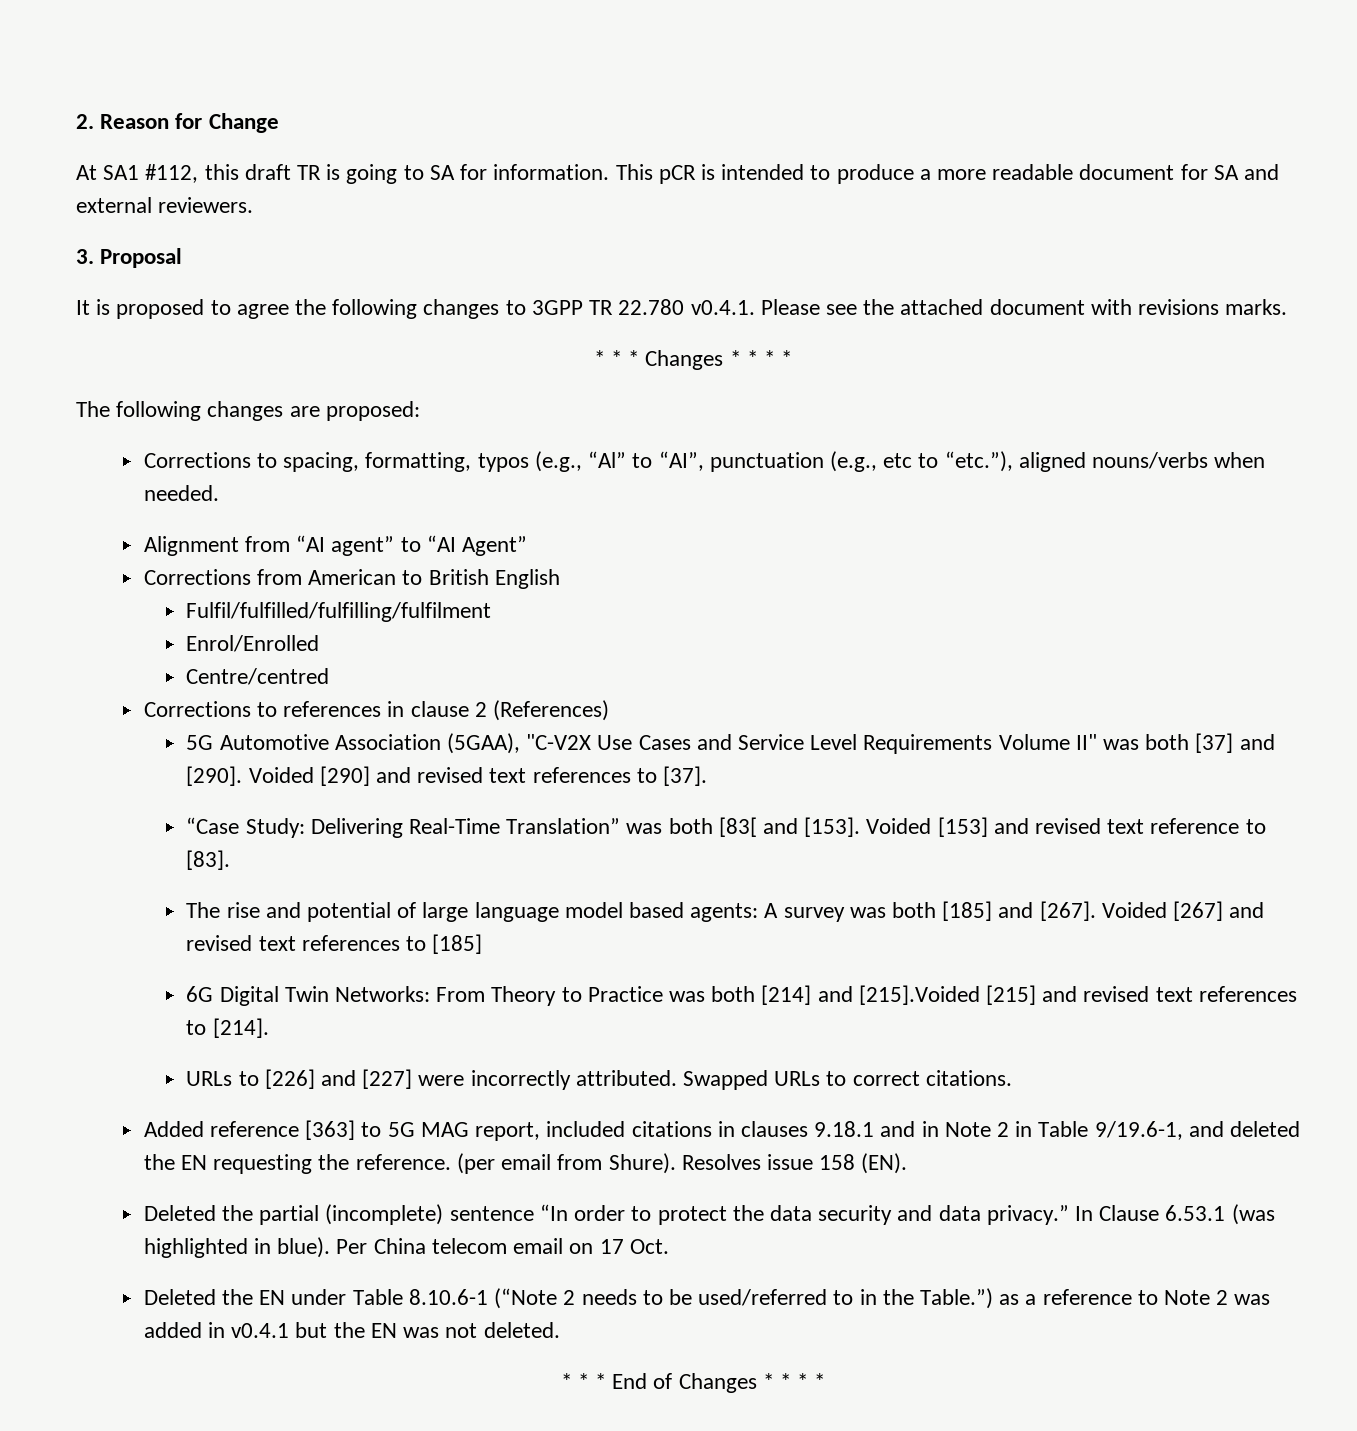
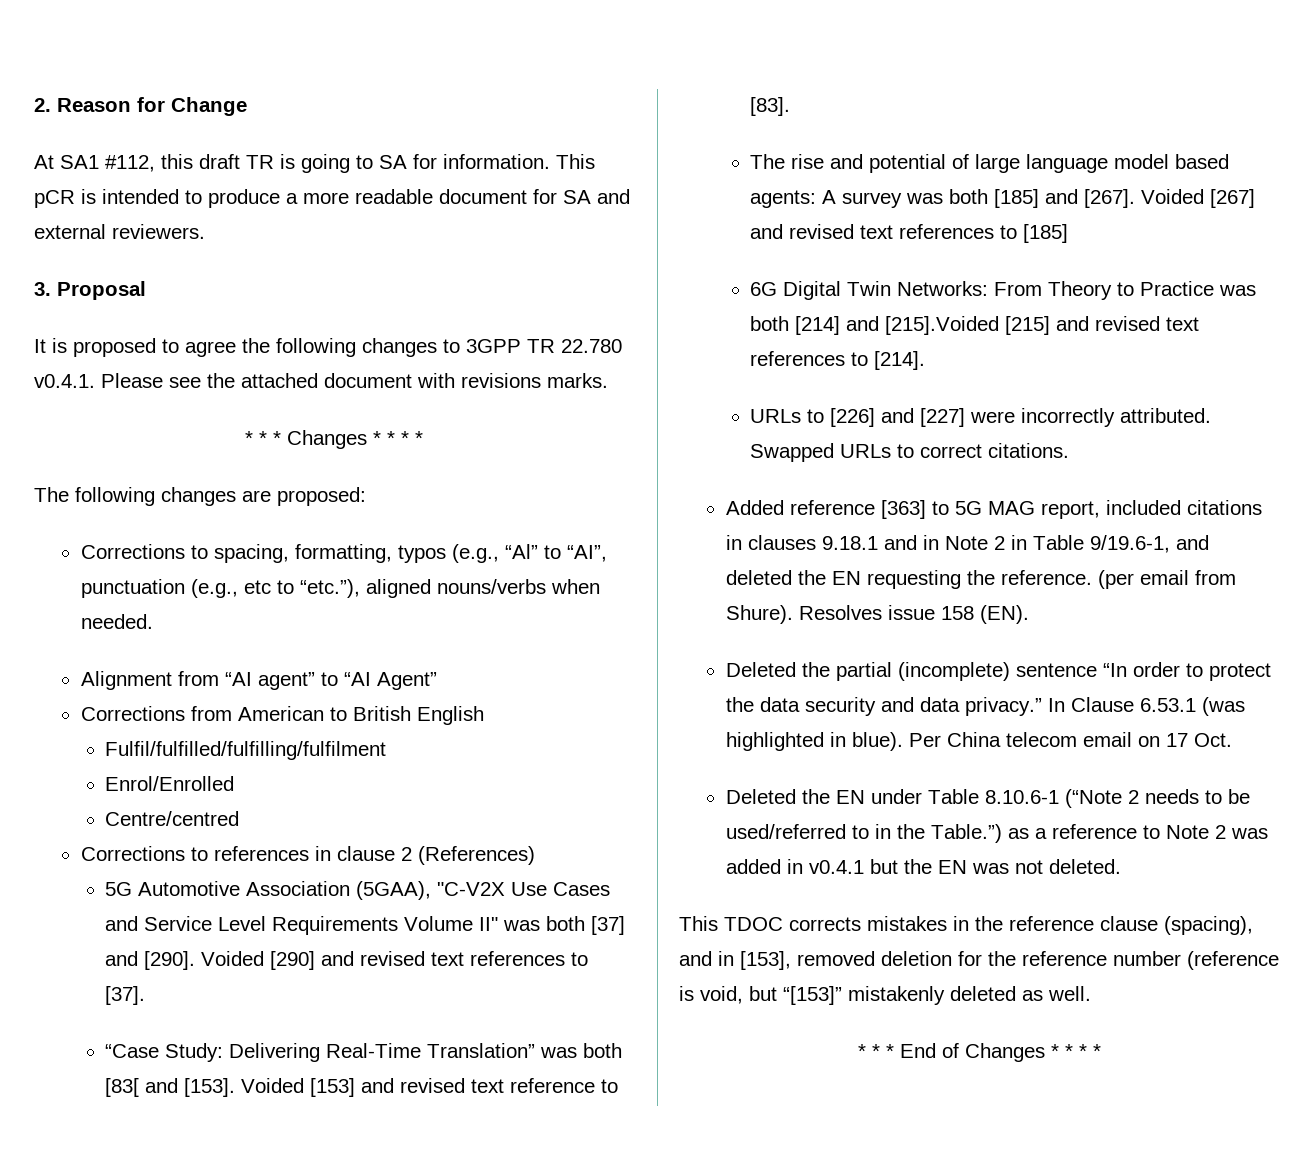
(560, 1330) none -> [679,916,1253,935] [679,951,1279,970] [679,986,1091,1005] // This TDOC corrects mistakes in the reference clause (spacing), and in [153], removed deletion for the reference number (reference is void, but “[153]” mistakenly deleted as well.

